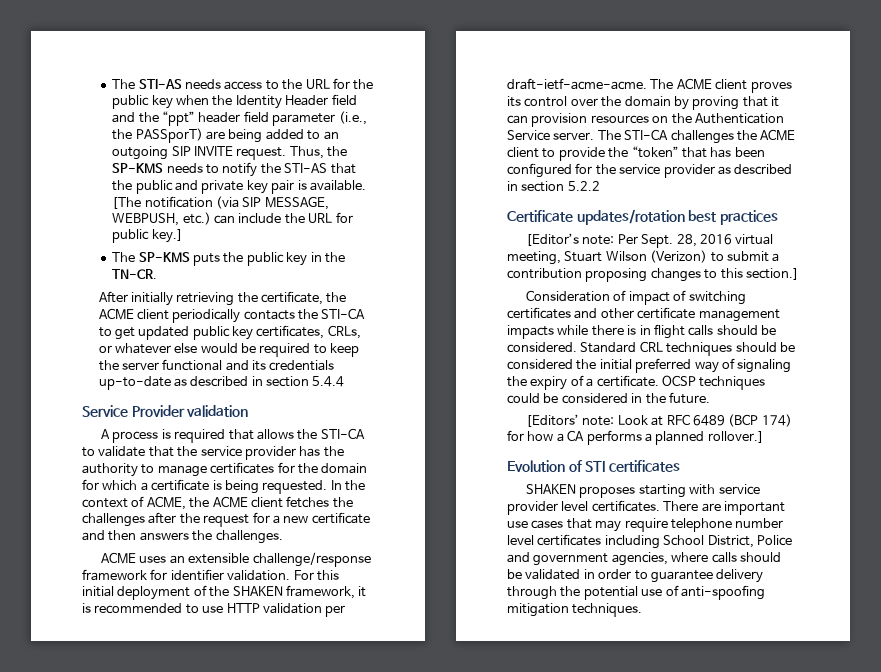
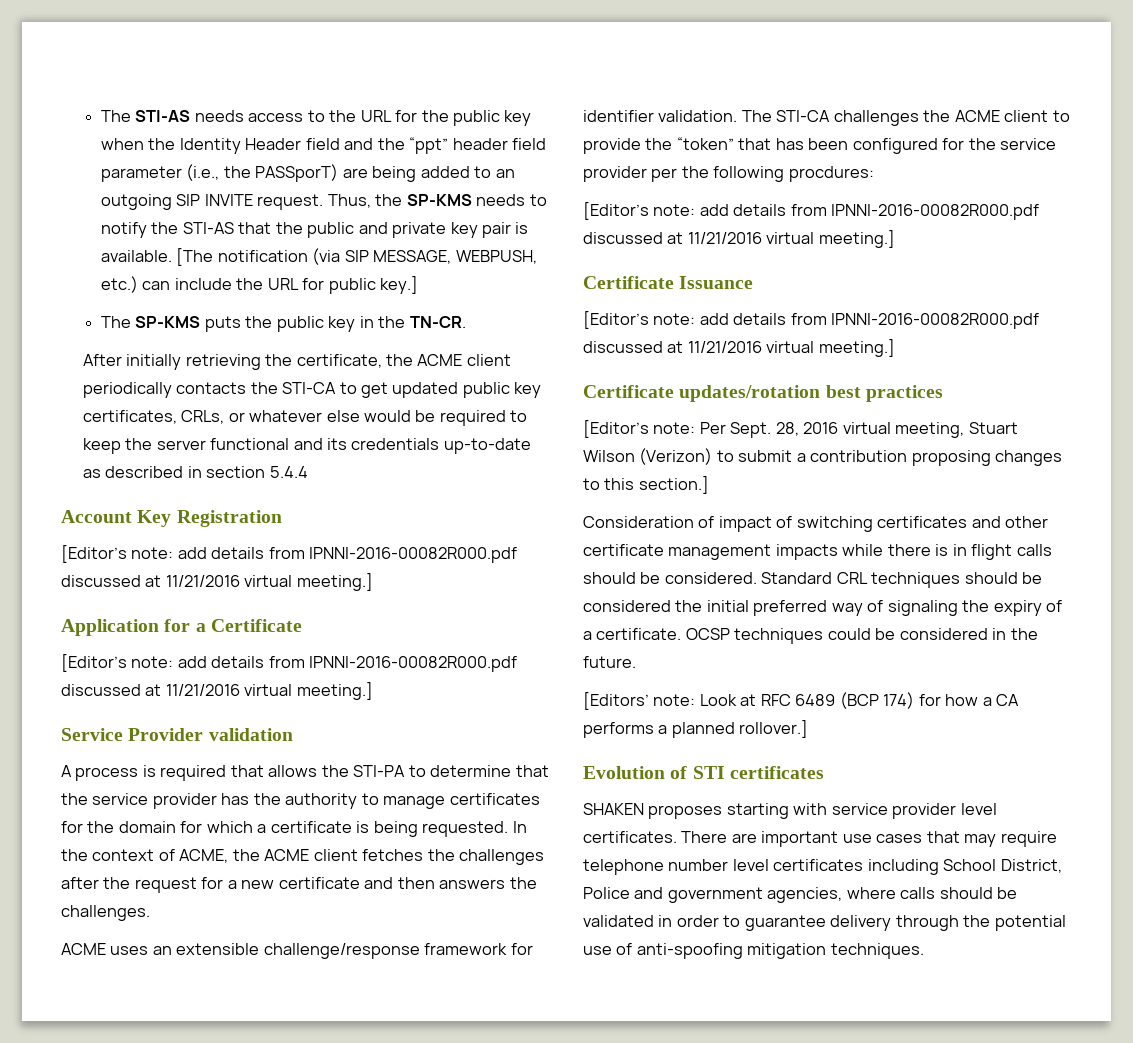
(345, 381) none -> [61,510,282,527] [61,545,518,563] [61,573,373,591] [61,619,302,636] [61,654,518,672] [61,682,373,700] // Account Key Registration // [Editor’s note: add details from IPNNI-2016-00082R000.pdf discussed at 11/21/2016 virtual meeting.] // Application for a Certificate // [Editor’s note: add details from IPNNI-2016-00082R000.pdf discussed at 11/21/2016 virtual meeting.]
[320,428,365,439] [82,446,146,457] STI-CA to validate -> [353,765,512,777] STI-PA to determine
[293,570,339,581] [82,585,367,600] [82,603,346,617] [507,78,792,93] [507,96,779,110] [507,113,784,127] [507,130,595,141] For this initial deployment of the SHAKEN framework, it is recommended to use HTTP validation per draft-ietf-acme-acme. The ACME client proves its control over the domain by proving that it can provision resources on the Authentication Service server. -> (738, 116) none
[717,164,793,175] [507,181,600,192] as described in section 5.2.2 -> [651,166,874,182] [583,202,1040,220] [583,230,895,248] [583,276,754,289] [583,311,1040,329] [583,339,895,357] per the following procdures: // [Editor’s note: add details from IPNNI-2016-00082R000.pdf discussed at 11/21/2016 virtual meeting.] // Certificate Issuance // [Editor’s note: add details from IPNNI-2016-00082R000.pdf discussed at 11/21/2016 virtual meeting.]

